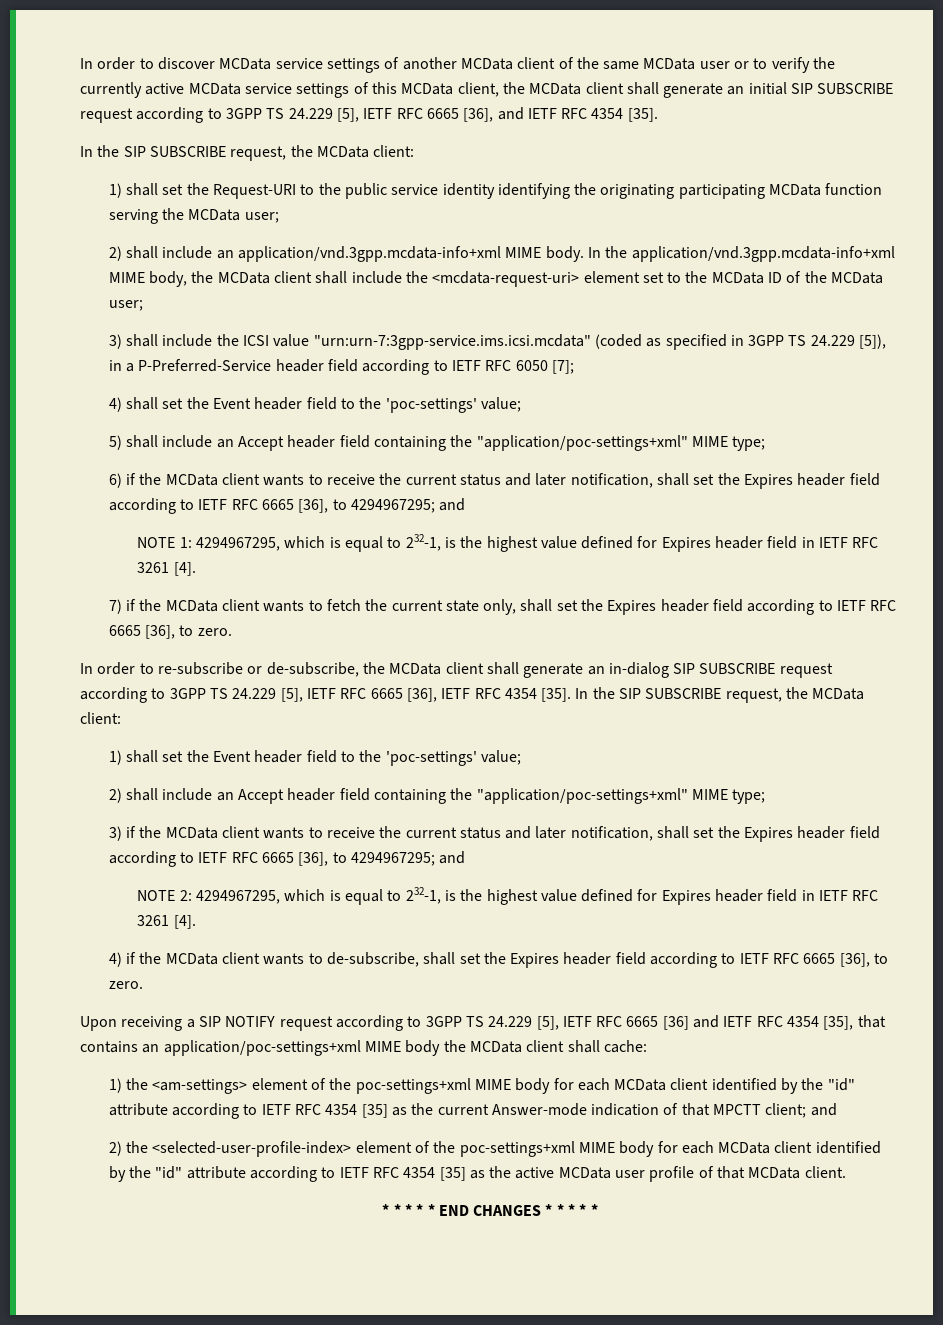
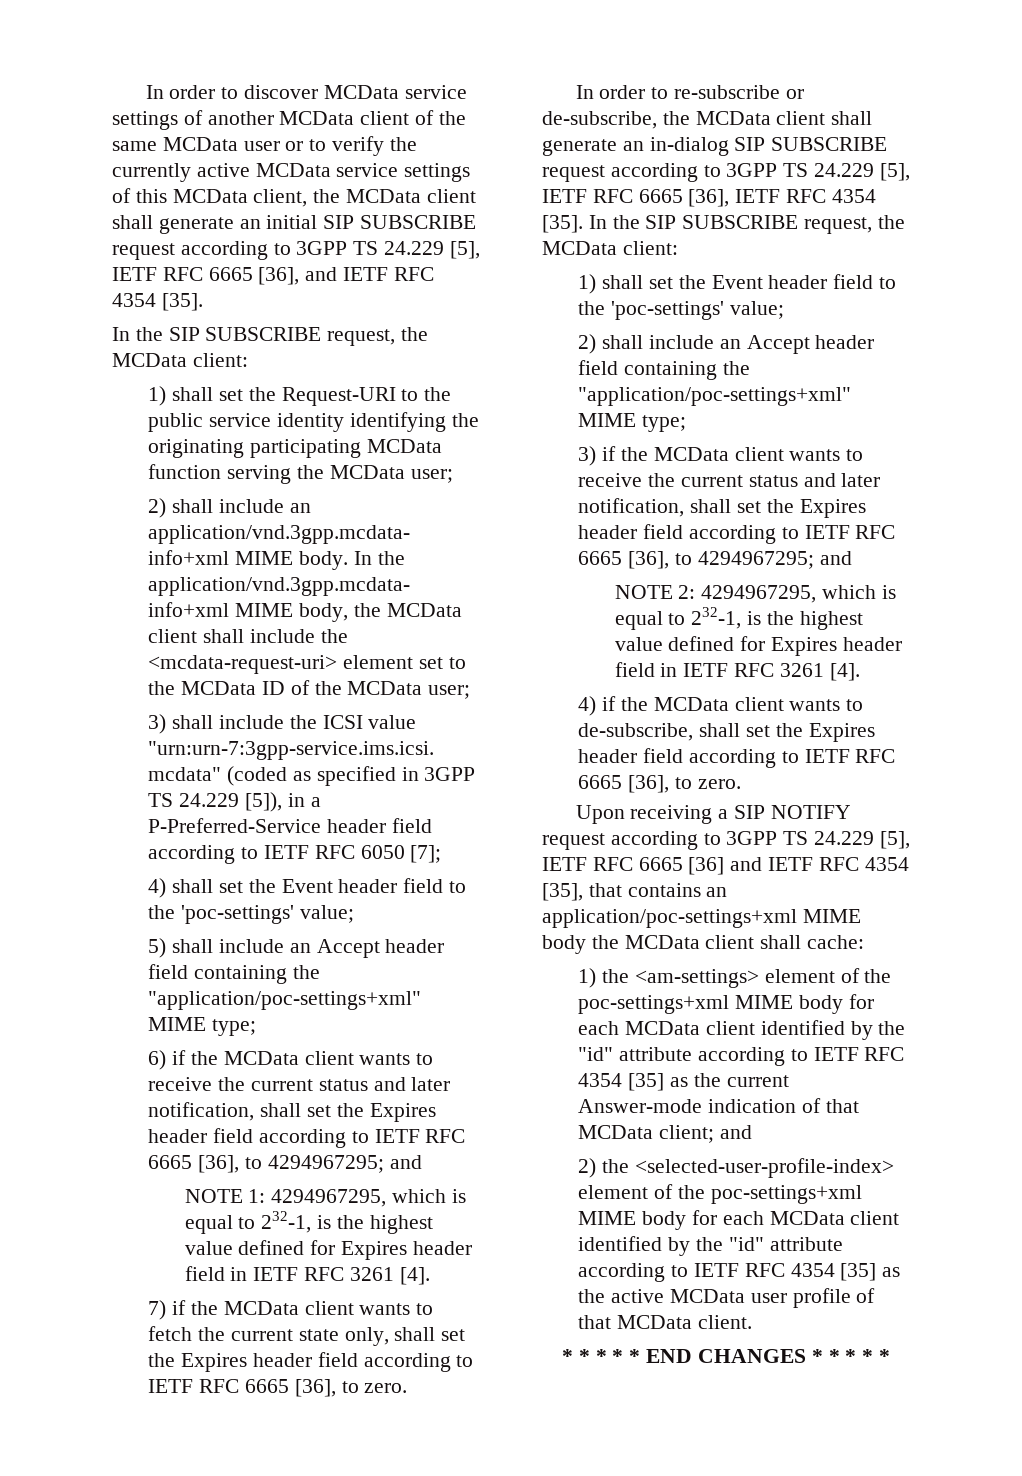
[713,1104,762,1115] MPCTT -> [578,1125,654,1139] MCData

